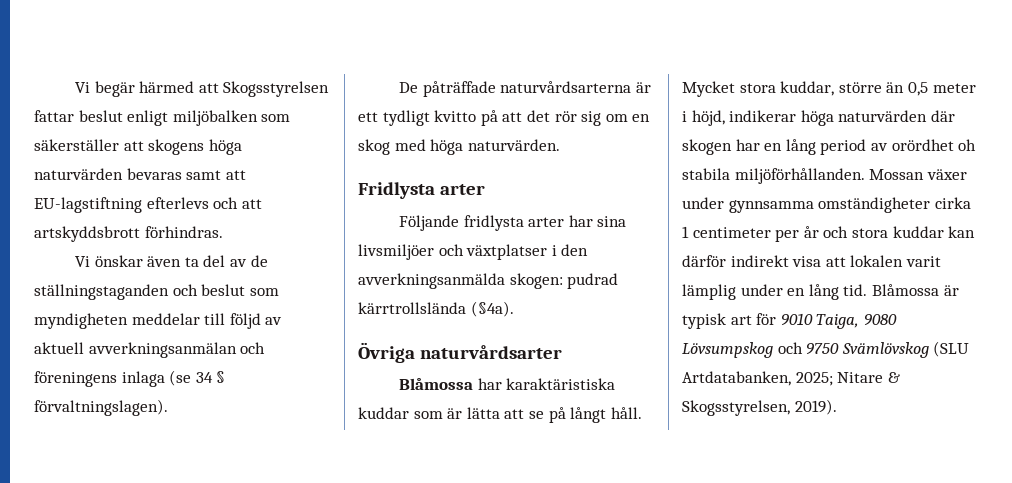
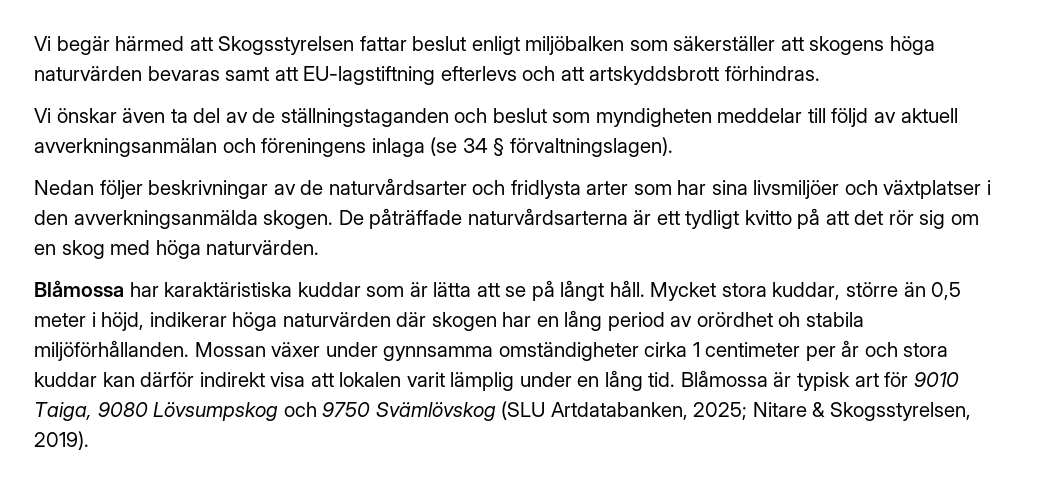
(168, 407) none -> [34,178,992,199] [34,210,334,229] Nedan följer beskrivningar av de naturvårdsarter och fridlysta arter som har sina livsmiljöer och växtplatser i den avverkningsanmälda skogen.
[358,182,485,199] [399,215,627,231] [358,244,589,260] [358,273,619,289] [358,301,514,317] [358,342,562,363] // Fridlysta arter // Följande fridlysta arter har sina livsmiljöer och växtplatser i den avverkningsanmälda skogen: pudrad kärrtrollslända (§4a). // Övriga naturvårdsarter -> (320, 247) none

